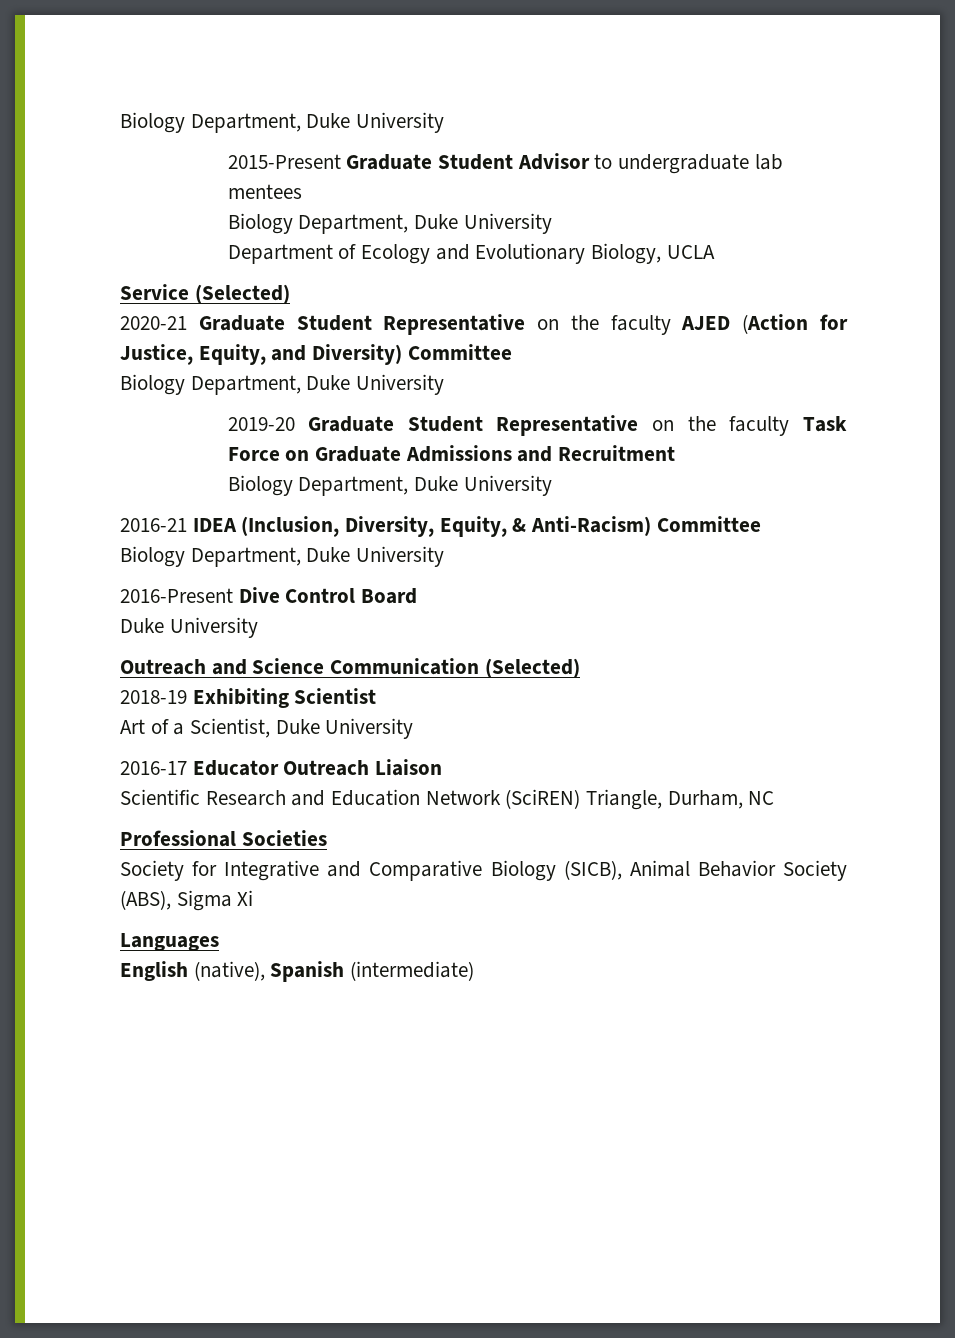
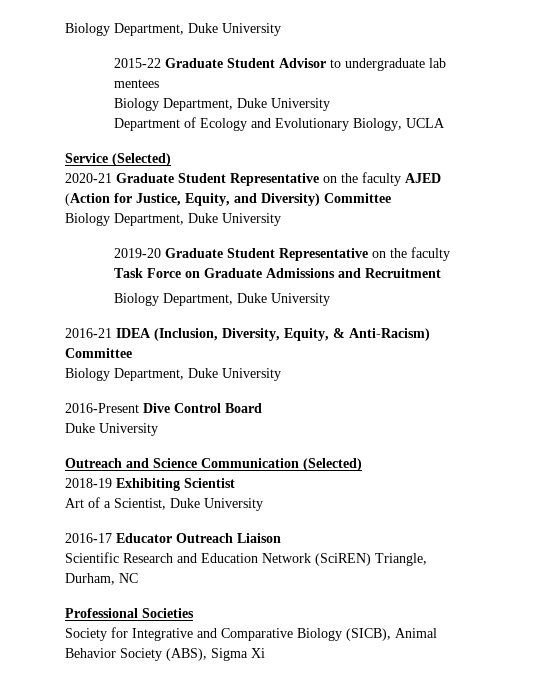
[120,112,445,133] [227,154,341,169] Biology Department, Duke University // 2015-Present -> [65,23,281,36] [114,58,162,68] Biology Department, Duke University // 2015-22
[120,933,219,951] [120,961,475,982] // Languages // English (native), Spanish (intermediate) -> (265, 653) none

